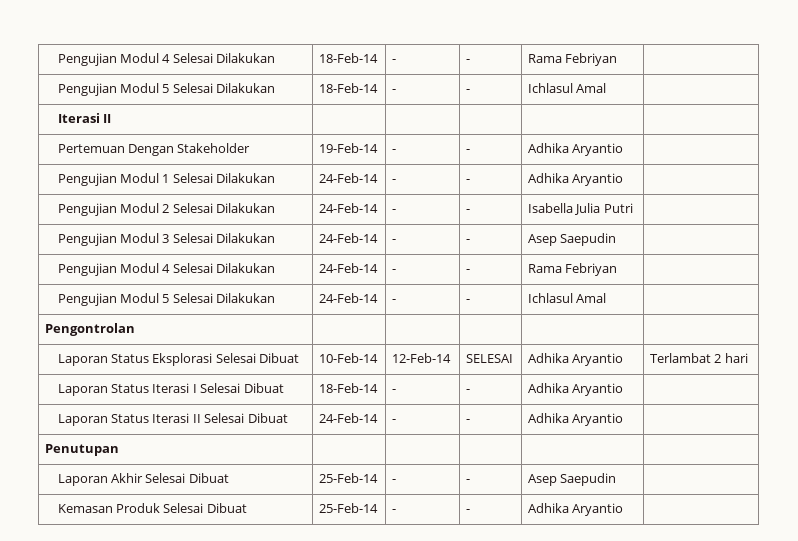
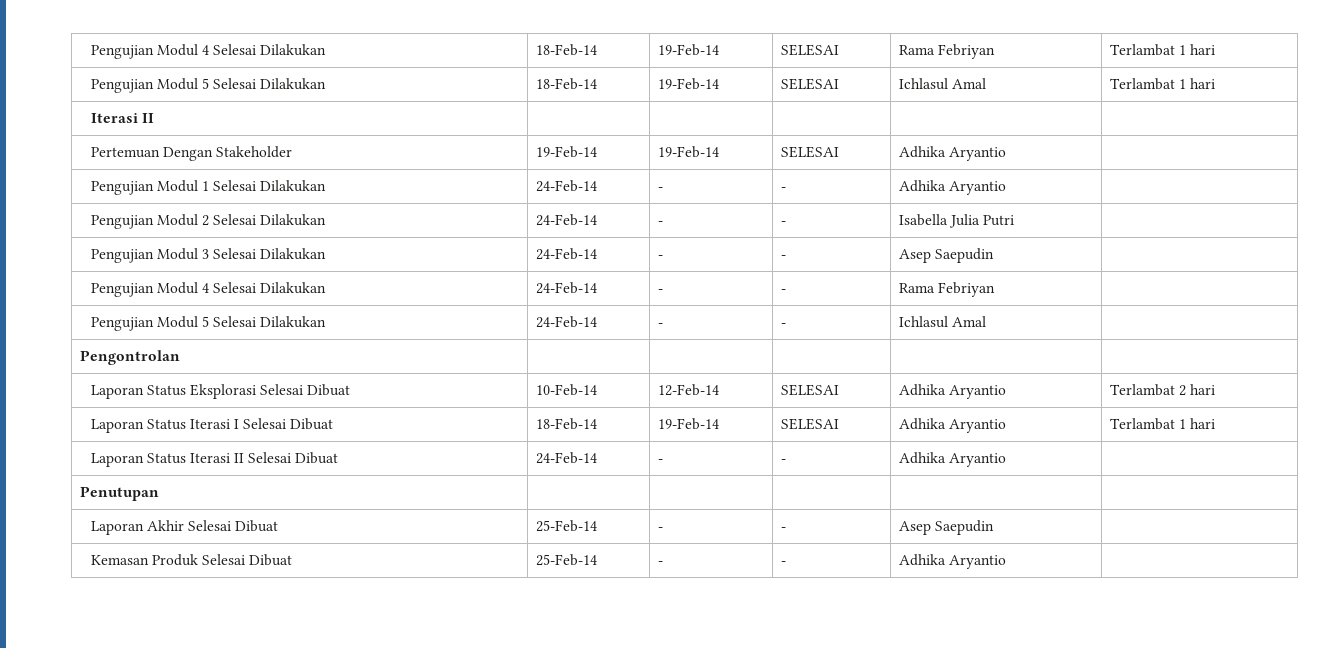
[392,59,397,63] [466,59,471,63] [528,53,618,66] - | - | Rama Febriyan | -> [657,44,719,56] [780,44,839,56] [898,44,995,59] [1109,44,1215,56] 19-Feb-14 | SELESAI | Rama Febriyan | Terlambat 1 hari
[392,89,397,93] [466,89,471,93] [528,83,607,93] - | - | Ichlasul Amal | -> [657,78,719,90] [780,78,839,90] [898,78,986,90] [1109,78,1215,90] 19-Feb-14 | SELESAI | Ichlasul Amal | Terlambat 1 hari
[392,149,397,153] [466,149,471,153] - | - -> [657,146,719,158] [780,146,839,158] 19-Feb-14 | SELESAI
[392,389,397,393] [466,389,471,393] [528,383,624,396] - | - | Adhika Aryantio | -> [657,418,719,430] [780,418,839,430] [898,418,1006,433] [1109,418,1215,430] 19-Feb-14 | SELESAI | Adhika Aryantio | Terlambat 1 hari

